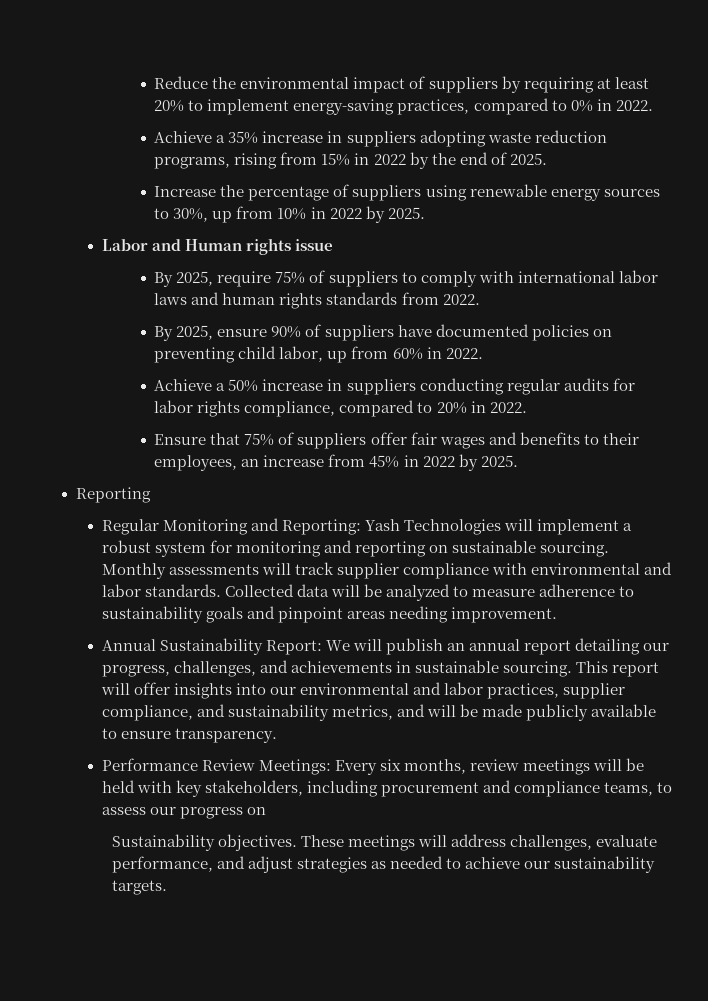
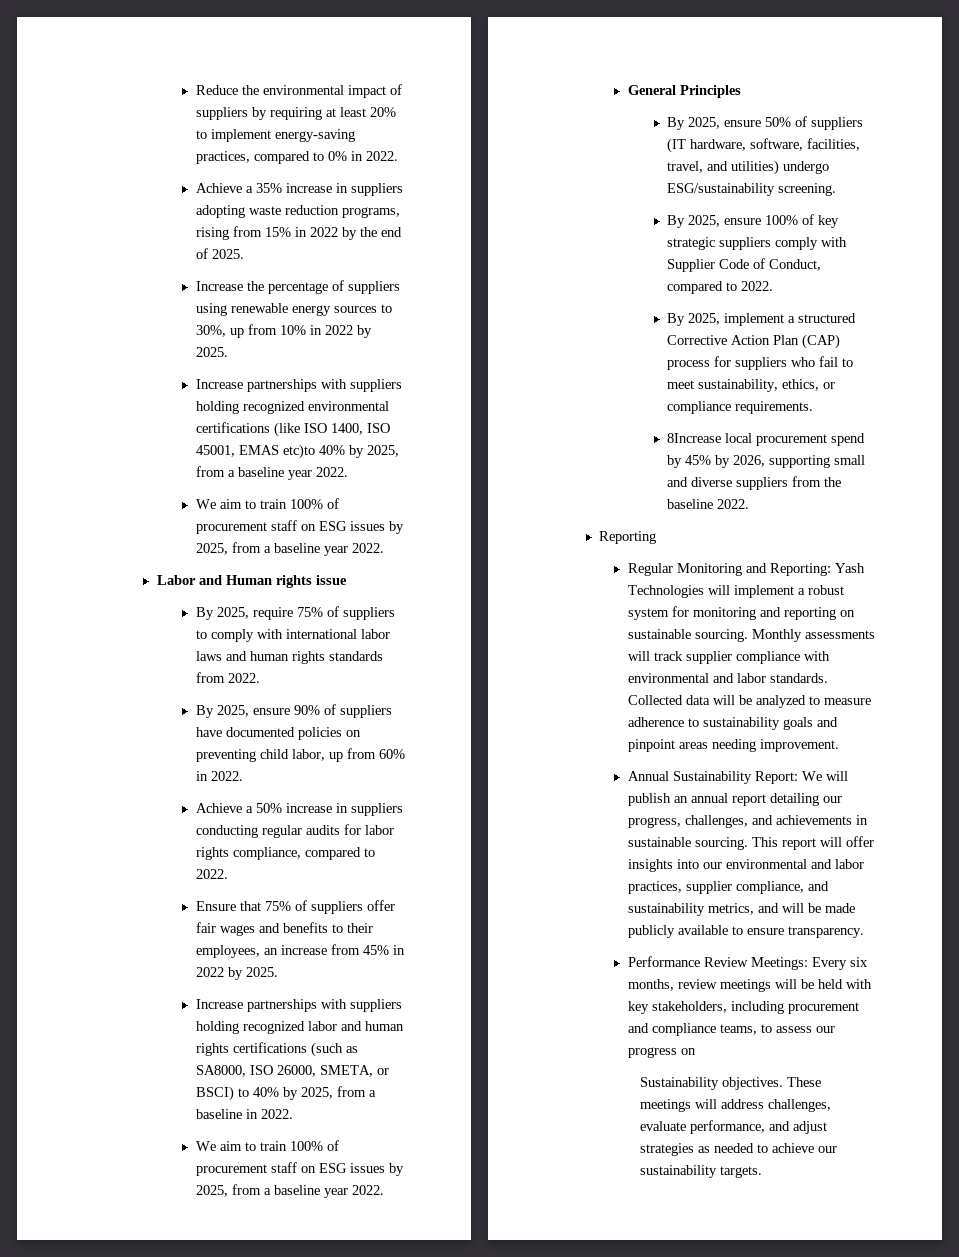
(425, 213) none -> [195,379,402,392] [195,401,389,414] [195,422,390,437] [195,444,399,459] [195,466,348,480] [195,498,339,509] [195,520,404,534] [195,542,384,556] // Increase partnerships with suppliers holding recognized environmental certifications (like ISO 1400, ISO 45001, EMAS etc)to 40% by 2025, from a baseline year 2022. // We aim to train 100% of procurement staff on ESG issues by 2025, from a baseline year 2022.
[436,401,486,414] 20% in -> (375, 852) none
(518, 461) none -> [195,999,402,1012] [195,1021,404,1034] [195,1042,358,1057] [195,1065,389,1077] [195,1086,376,1101] [195,1109,293,1119] [195,1140,339,1151] [195,1162,404,1176] [195,1184,384,1198] [627,85,741,98] [666,116,863,130] [666,138,860,153] [666,160,829,175] [666,183,836,196] [666,214,839,228] [666,237,847,250] [666,258,821,272] [666,281,773,294] [666,313,856,326] [666,334,840,349] [666,356,853,370] [666,379,835,392] [666,401,813,414] [666,433,865,446] [666,455,865,468] [666,476,841,490] [666,499,749,509] // Increase partnerships with suppliers holding recognized labor and human rights certifications (such as SA8000, ISO 26000, SMETA, or BSCI) to 40% by 2025, from a baseline in 2022. // We aim to train 100% of procurement staff on ESG issues by 2025, from a baseline year 2022. // General Principles // By 2025, ensure 50% of suppliers (IT hardware, software, facilities, travel, and utilities) undergo ESG/sustainability screening. // By 2025, ensure 100% of key strategic suppliers comply with Supplier Code of Conduct, compared to 2022. // By 2025, implement a structured Corrective Action Plan (CAP) process for suppliers who fail to meet sustainability, ethics, or compliance requirements. // 8Increase local procurement spend by 45% by 2026, supporting small and diverse suppliers from the baseline 2022.

